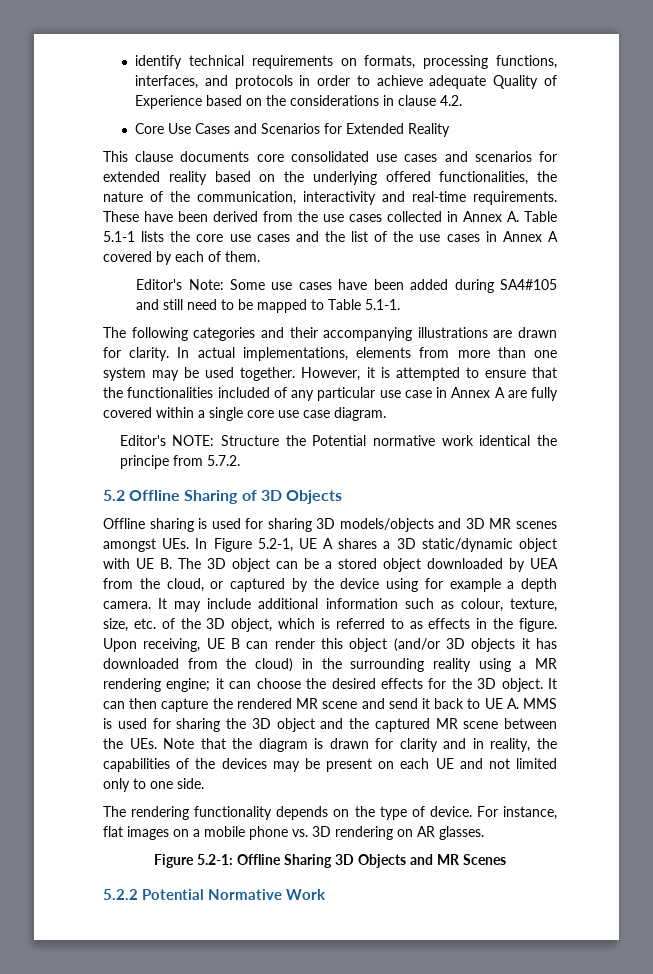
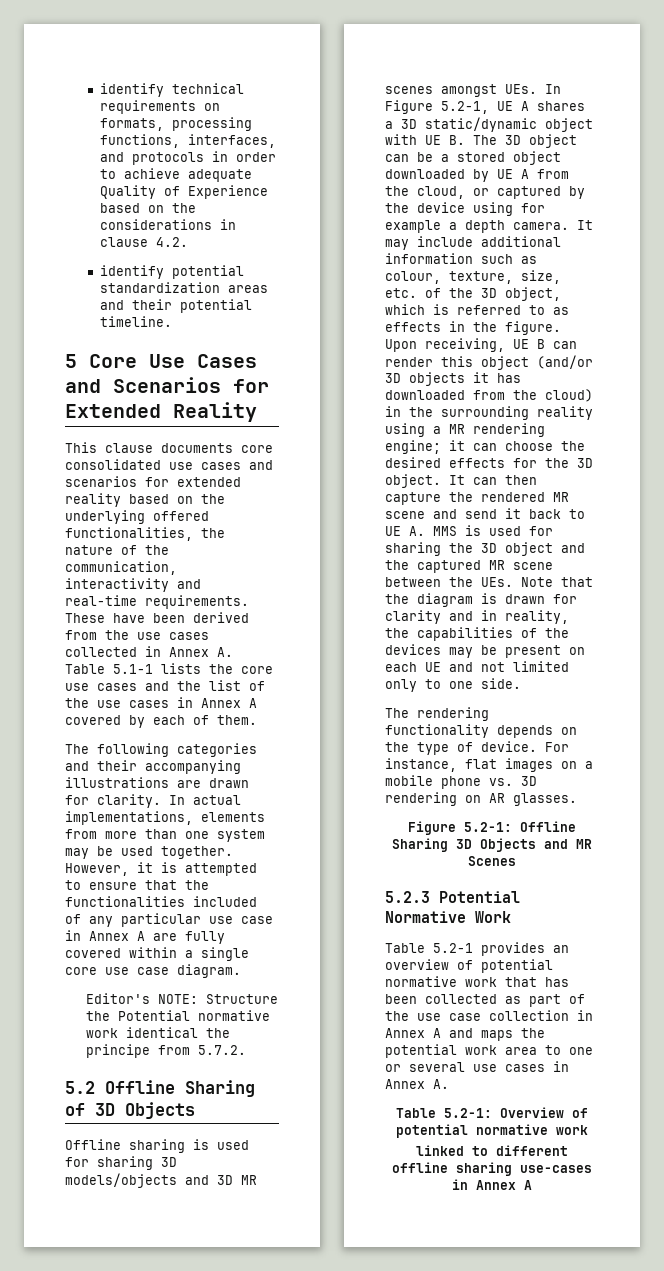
(462, 100) none -> [99,265,244,279] [99,282,268,293] [99,299,252,313] [99,316,172,327] [65,354,77,368] identify potential standardization areas and their potential timeline. // 5
[136,279,558,293] [136,299,401,313] // Editor's Note: Some use cases have been added during SA4#105 and still need to be mapped to Table 5.1-1. -> (257, 720) none
[530,558,558,569] UEA -> [497,169,529,179] UE A
[103,889,138,900] 5.2.2 -> [385,891,430,903] 5.2.3
(326, 894) none -> [385,942,569,956] [385,959,553,973] [385,976,569,987] [385,994,585,1007] [385,1010,593,1021] [385,1028,545,1041] [385,1044,593,1058] [385,1061,569,1072] [385,1079,449,1089] [396,1107,588,1118] [396,1124,588,1138] [416,1145,568,1156] [392,1162,592,1176] [452,1179,532,1190] // Table 5.2-1 provides an overview of potential normative work that has been collected as part of the use case collection in Annex A and maps the potential work area to one or several use cases in Annex A. // Table 5.2-1: Overview of potential normative work // linked to different offline sharing use-cases in Annex A

